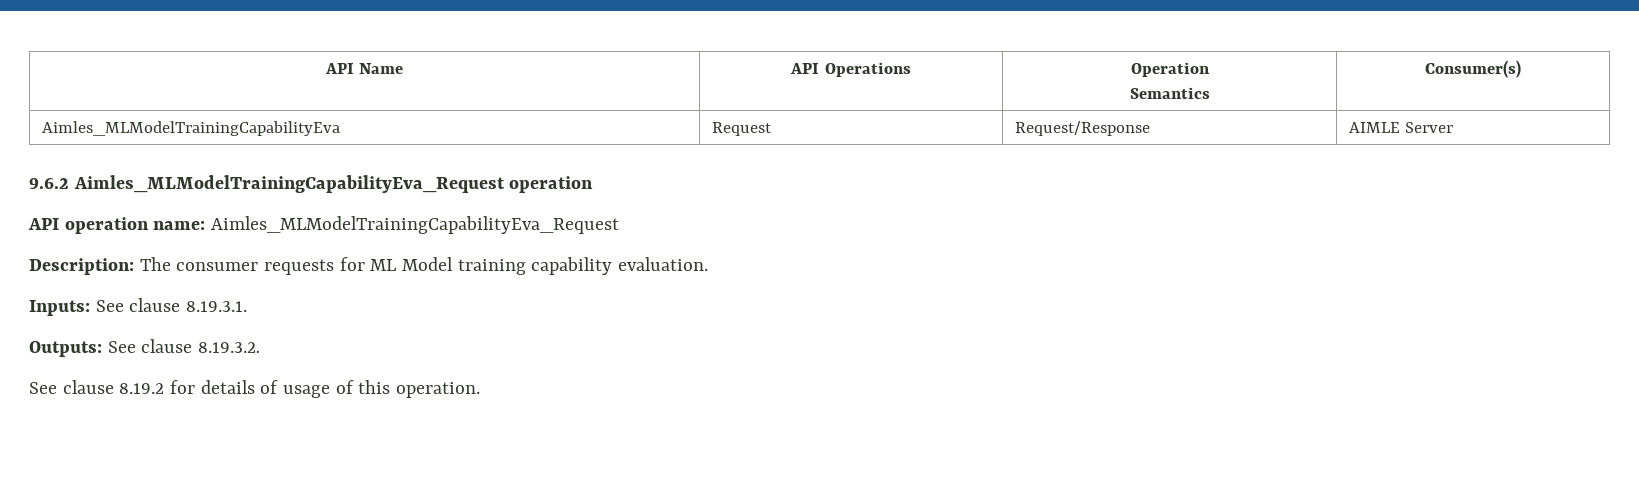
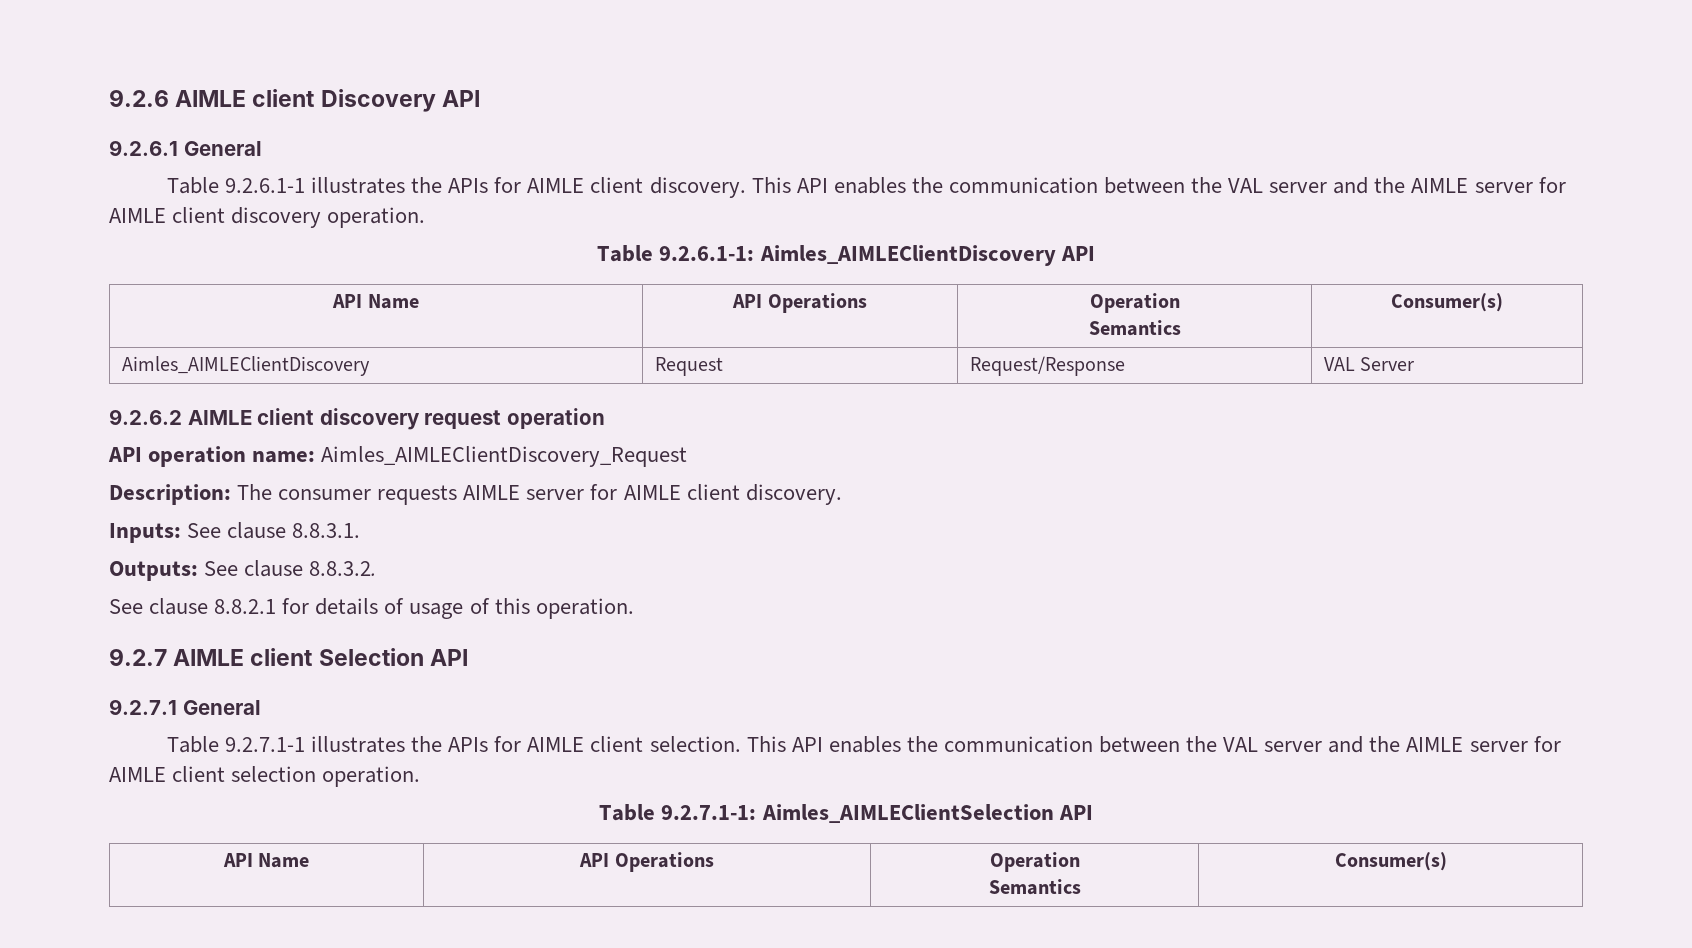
(324, 68) none -> [109,89,480,112] [109,140,262,156] [166,177,1566,198] [109,207,426,228] [597,245,1095,266] 9.2.6 AIMLE client Discovery API // 9.2.6.1 General // Table 9.2.6.1-1 illustrates the APIs for AIMLE client discovery. This API enables the communication between the VAL server and the AIMLE server for AIMLE client discovery operation. // Table 9.2.6.1-1: Aimles_AIMLEClientDiscovery API //
[41,121,340,136] Aimles_MLModelTrainingCapabilityEva -> [121,356,370,376] Aimles_AIMLEClientDiscovery
[1348,122,1400,133] AIMLE -> [1323,357,1355,371] VAL
[29,175,505,193] 9.6.2 Aimles_MLModelTrainingCapabilityEva_Request -> [109,408,502,430] 9.2.6.2 AIMLE client discovery request
[211,216,620,234] Aimles_MLModelTrainingCapabilityEva_Request -> [321,446,688,467] Aimles_AIMLEClientDiscovery_Request
[339,257,709,275] for ML Model training capability evaluation. -> [463,484,842,505] AIMLE server for AIMLE client discovery.
[186,301,248,312] 8.19.3.1. -> [292,523,361,538] 8.8.3.1.
[198,342,261,353] [29,380,165,394] 8.19.3.2. // See clause 8.19.2 -> [309,561,377,576] [109,598,277,615] 8.8.3.2. // See clause 8.8.2.1
(481, 390) none -> [109,648,468,666] [109,699,261,715] [166,736,1561,753] [109,766,421,787] [599,804,1093,823] [222,853,310,868] [579,852,714,872] [989,852,1080,872] [988,879,1081,895] [1334,852,1447,871] // 9.2.7 AIMLE client Selection API // 9.2.7.1 General // Table 9.2.7.1-1 illustrates the APIs for AIMLE client selection. This API enables the communication between the VAL server and the AIMLE server for AIMLE client selection operation. // Table 9.2.7.1-1: Aimles_AIMLEClientSelection API // API Name | API Operations | Operation // Semantics | Consumer(s)

